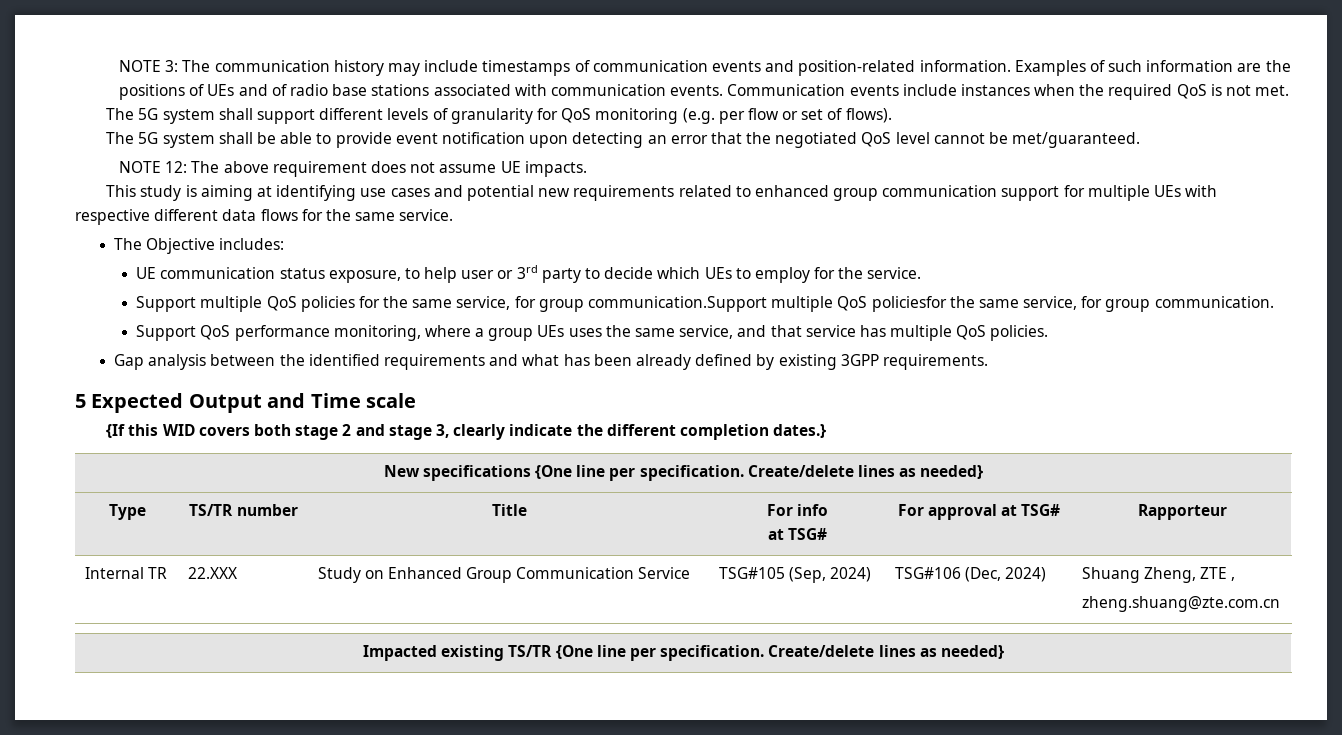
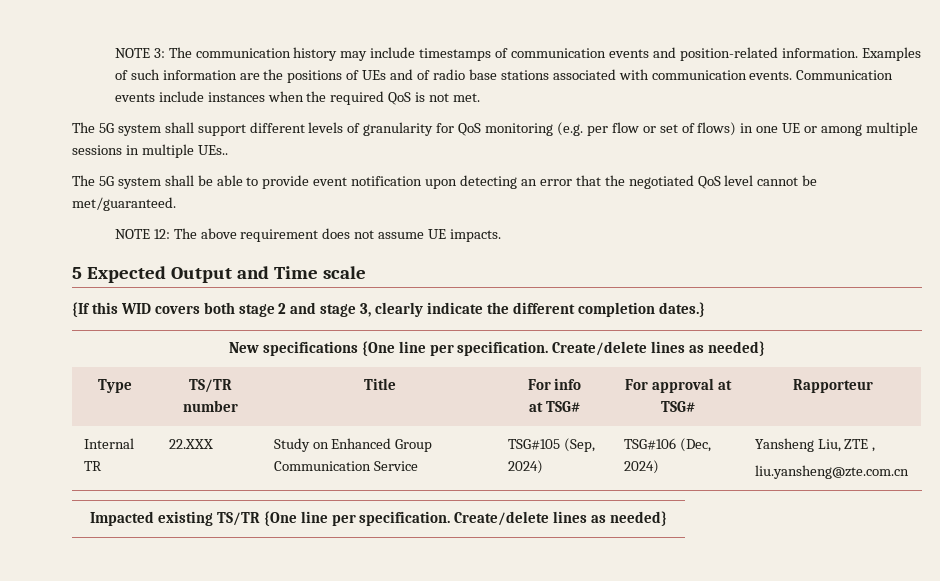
[845,108,892,123] flows). -> [697,122,918,136] [72,144,228,158] flows) in one UE or among multiple sessions in multiple UEs..
[106,185,1218,201] [75,209,454,225] [114,238,285,254] [136,265,922,283] [136,296,1274,312] [136,325,1049,341] [114,354,988,370] // This study is aiming at identifying use cases and potential new requirements related to enhanced group communication support for multiple UEs with respective different data flows for the same service. // The Objective includes: // UE communication status exposure, to help user or 3rd party to decide which UEs to employ for the service. // Support multiple QoS policies for the same service, for group communication.Support multiple QoS policiesfor the same service, for group communication. // Support QoS performance monitoring, where a group UEs uses the same service, and that service has multiple QoS policies. // Gap analysis between the identified requirements and what has been already defined by existing 3GPP requirements. -> (502, 235) none
[1081,567,1196,583] Shuang Zheng, -> [754,438,841,452] Yansheng Liu,
[1081,596,1280,612] zheng.shuang@zte.com.cn -> [754,465,909,479] liu.yansheng@zte.com.cn

